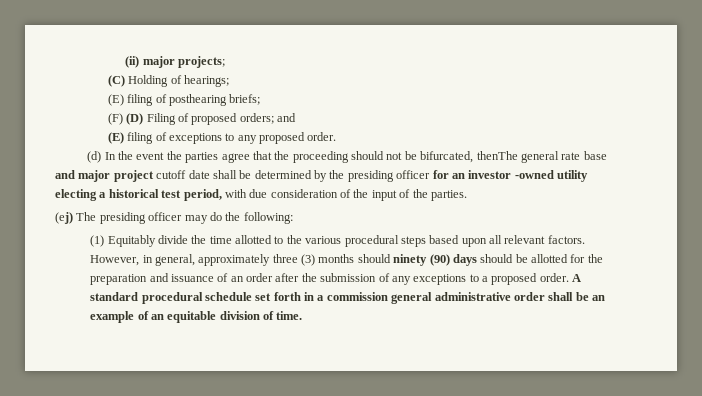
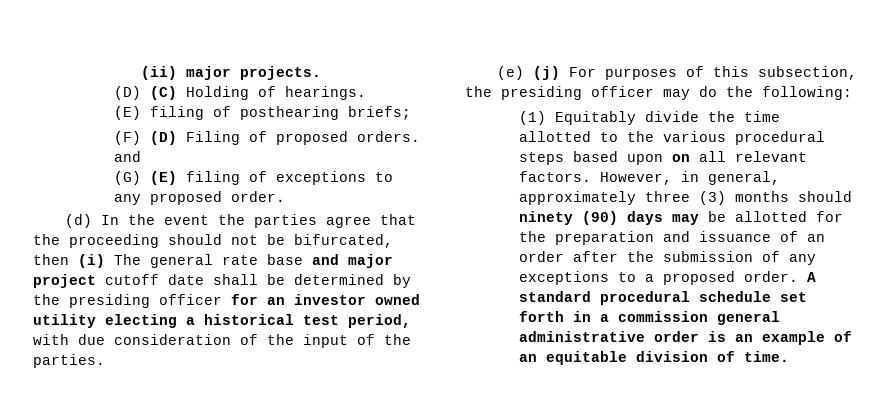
[178,56,226,68] projects; // -> [240,66,322,80] [114,86,142,100] projects. // (D)
[183,75,229,87] hearings; -> [285,86,367,100] hearings.
[239,113,274,124] orders; -> [357,131,421,142] orders.
(297, 117) none -> [114,171,142,185] (G)
[476,151,518,160] thenThe -> [33,254,141,268] then (i) The
[514,170,554,179] -owned -> [375,294,420,305] owned
[55,212,97,224] (ej) The -> [496,66,857,80] [465,86,492,97] (e) (j) For purposes of this subsection, the
(487, 242) none -> [672,154,691,162] on
[480,254,514,263] should -> [672,214,700,225] may
[548,292,589,301] shall be -> [708,331,727,342] is

